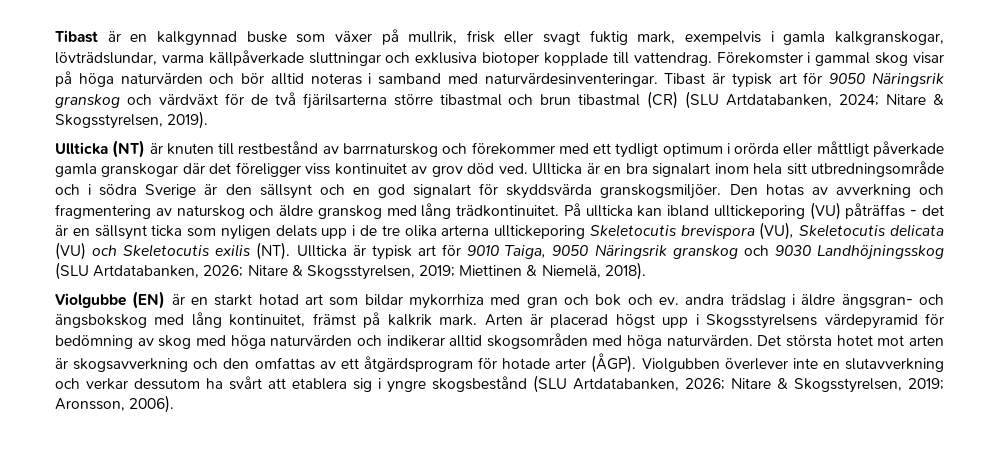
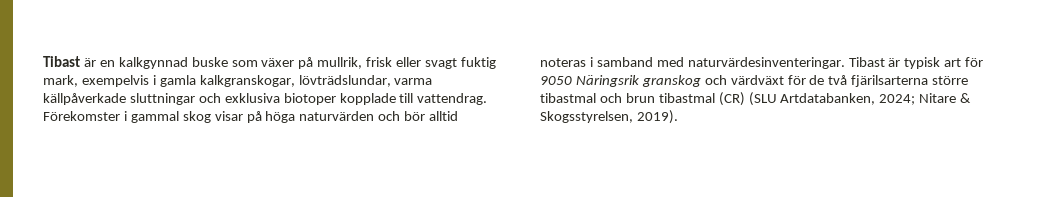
[55,140,945,158] [55,161,945,177] [55,183,944,199] [55,202,944,220] [55,222,945,240] [55,242,945,260] [55,262,646,280] [55,291,945,309] [55,312,944,329] [55,333,944,349] [55,353,944,373] [55,375,944,393] [55,395,175,413] // Ullticka (NT) är knuten till restbestånd av barrnaturskog och förekommer med ett tydligt optimum i orörda eller måttligt påverkade gamla granskogar där det föreligger viss kontinuitet av grov död ved. Ullticka är en bra signalart inom hela sitt utbredningsområde och i södra Sverige är den sällsynt och en god signalart för skyddsvärda granskogsmiljöer. Den hotas av avverkning och fragmentering av naturskog och äldre granskog med lång trädkontinuitet. På ullticka kan ibland ulltickeporing (VU) påträffas - det är en sällsynt ticka som nyligen delats upp i de tre olika arterna ulltickeporing Skeletocutis brevispora (VU), Skeletocutis delicata (VU) och Skeletocutis exilis (NT). Ullticka är typisk art för 9010 Taiga, 9050 Näringsrik granskog och 9030 Landhöjningsskog (SLU Artdatabanken, 2026; Nitare & Skogsstyrelsen, 2019; Miettinen & Niemelä, 2018). // Violgubbe (EN) är en starkt hotad art som bildar mykorrhiza med gran och bok och ev. andra trädslag i äldre ängsgran- och ängsbokskog med lång kontinuitet, främst på kalkrik mark. Arten är placerad högst upp i Skogsstyrelsens värdepyramid för bedömning av skog med höga naturvärden och indikerar alltid skogsområden med höga naturvärden. Det största hotet mot arten är skogsavverkning och den omfattas av ett åtgärdsprogram för hotade arter (ÅGP). Violgubben överlever inte en slutavverkning och verkar dessutom ha svårt att etablera sig i yngre skogsbestånd (SLU Artdatabanken, 2026; Nitare & Skogsstyrelsen, 2019; Aronsson, 2006). -> (678, 117) none

